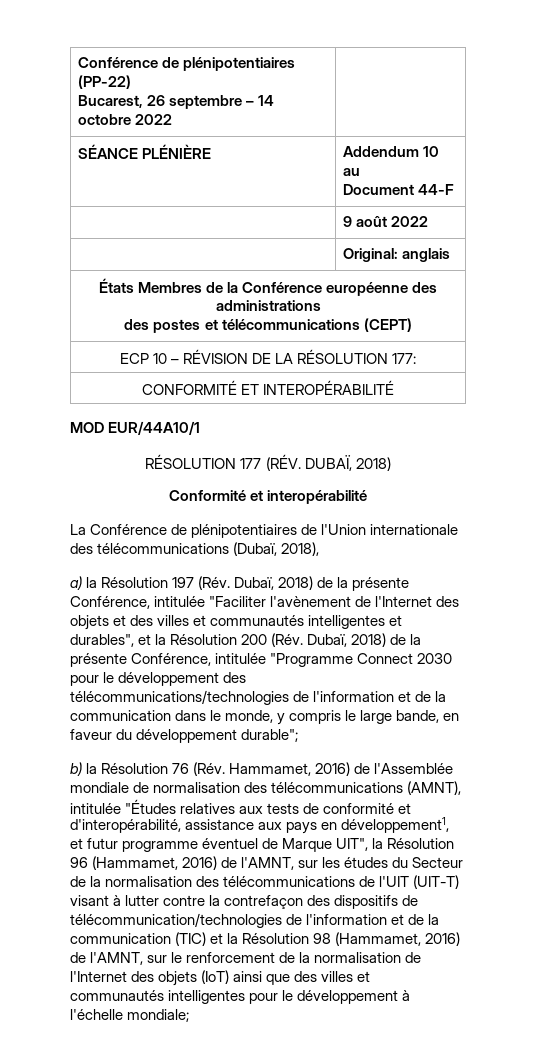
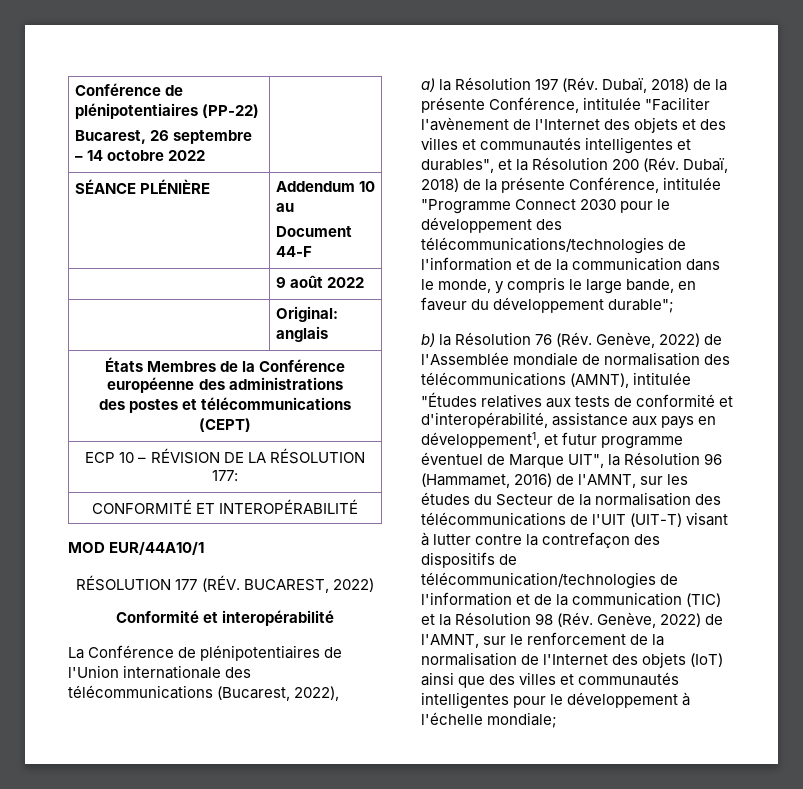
[304,455,391,471] DUBAÏ, 2018) -> [243,578,374,593] BUCAREST, 2022)
[233,542,320,556] (Dubaï, 2018), -> [217,686,340,701] (Bucarest, 2022),
[229,762,351,776] Hammamet, 2016) -> [596,332,701,348] Genève, 2022)
[335,932,461,946] (Hammamet, 2016) -> [557,612,702,628] (Rév. Genève, 2022)

